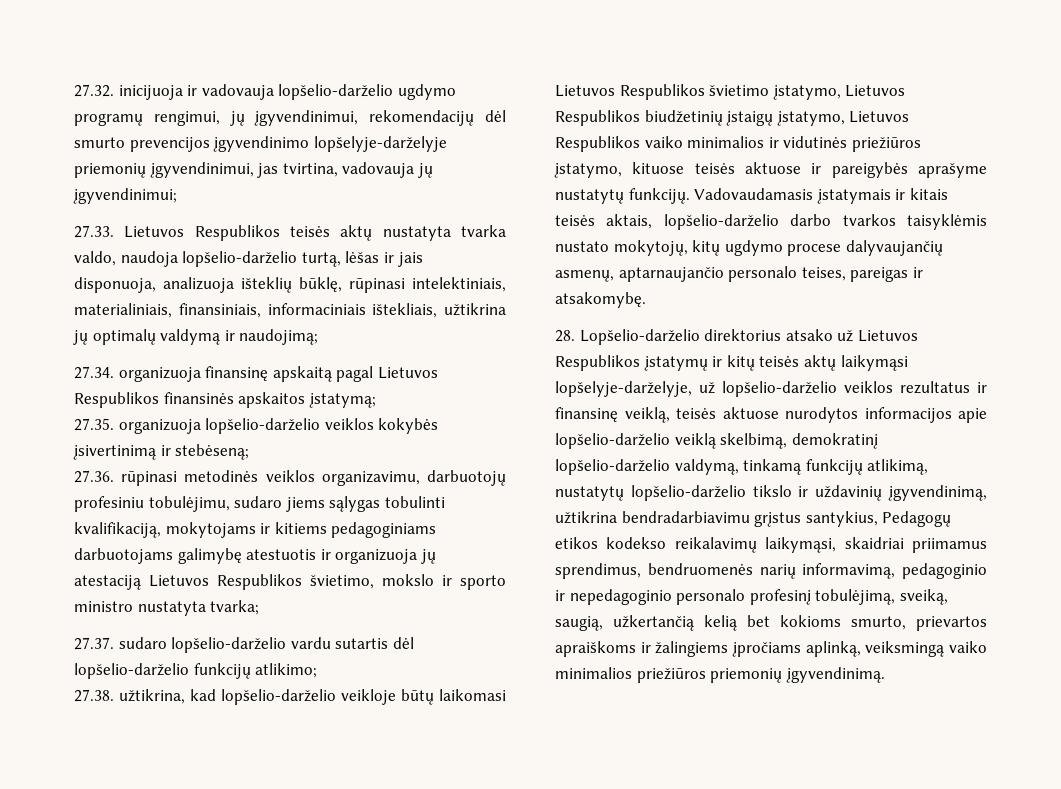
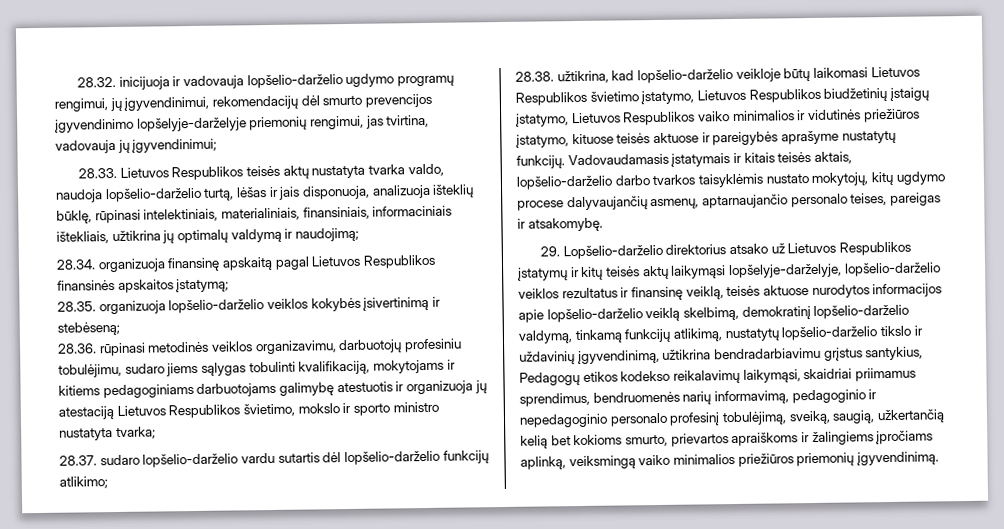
[74,84,114,97] 27.32. -> [76,76,116,88] 28.32.
[149,162,254,178] įgyvendinimui, -> [309,115,364,130] rengimui,
[74,225,114,238] 27.33. -> [77,167,117,179] 28.33.
[74,366,114,379] 27.34. -> [56,259,96,270] 28.34.
[74,418,114,431] 27.35. -> [57,301,96,312] 28.35.
[74,470,114,483] 27.36. -> [57,343,97,354] 28.36.
[74,637,114,650] 27.37. -> [59,455,97,466] 28.37.
[74,689,114,702] 27.38. -> [515,71,554,82] 28.38.
[555,330,575,342] 28. -> [539,246,560,257] 29.
[699,382,715,394] už -> (842, 271) none

